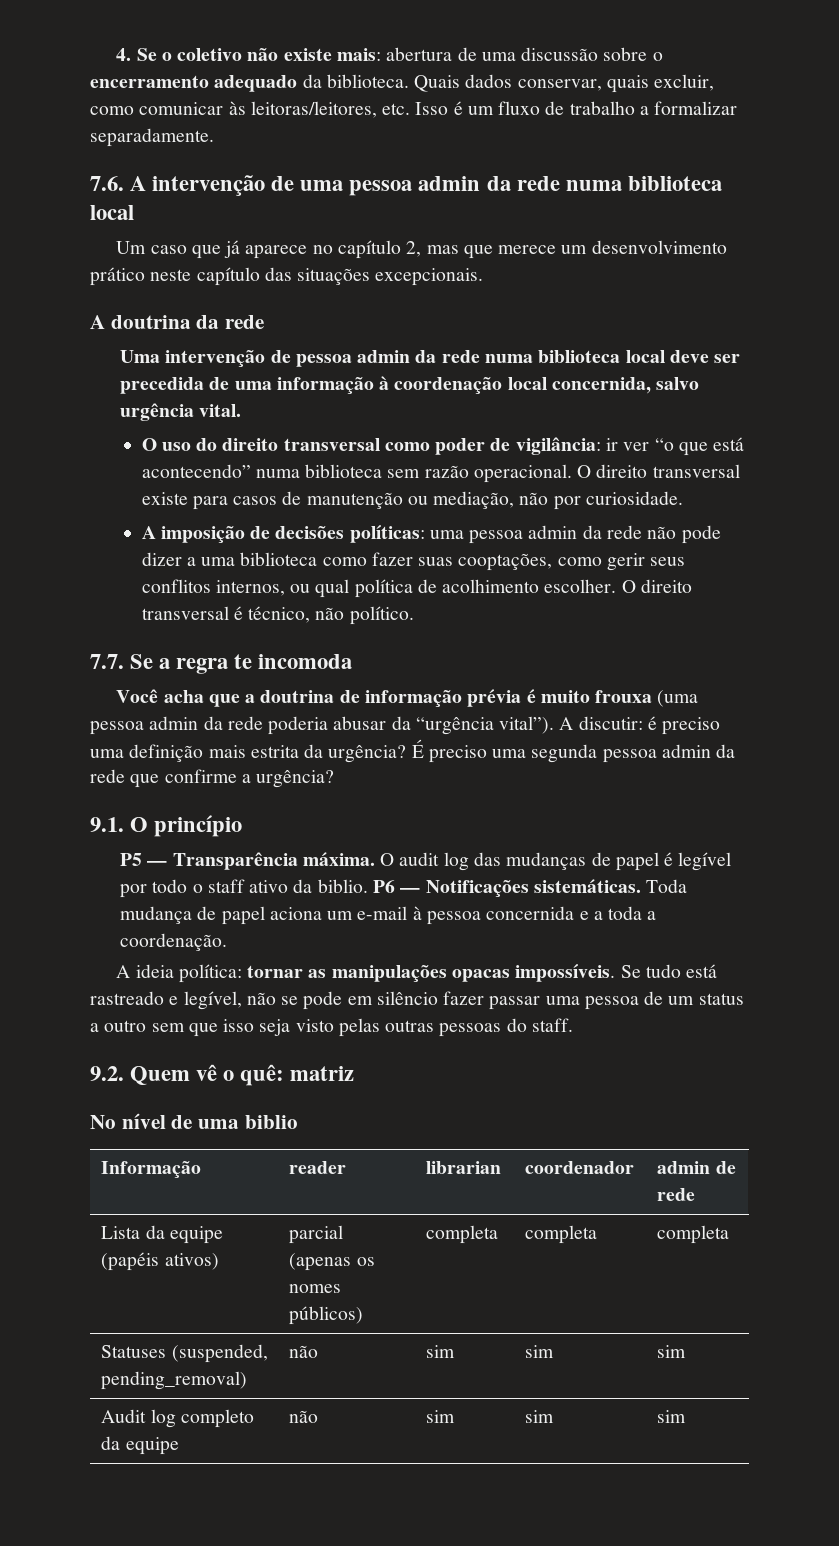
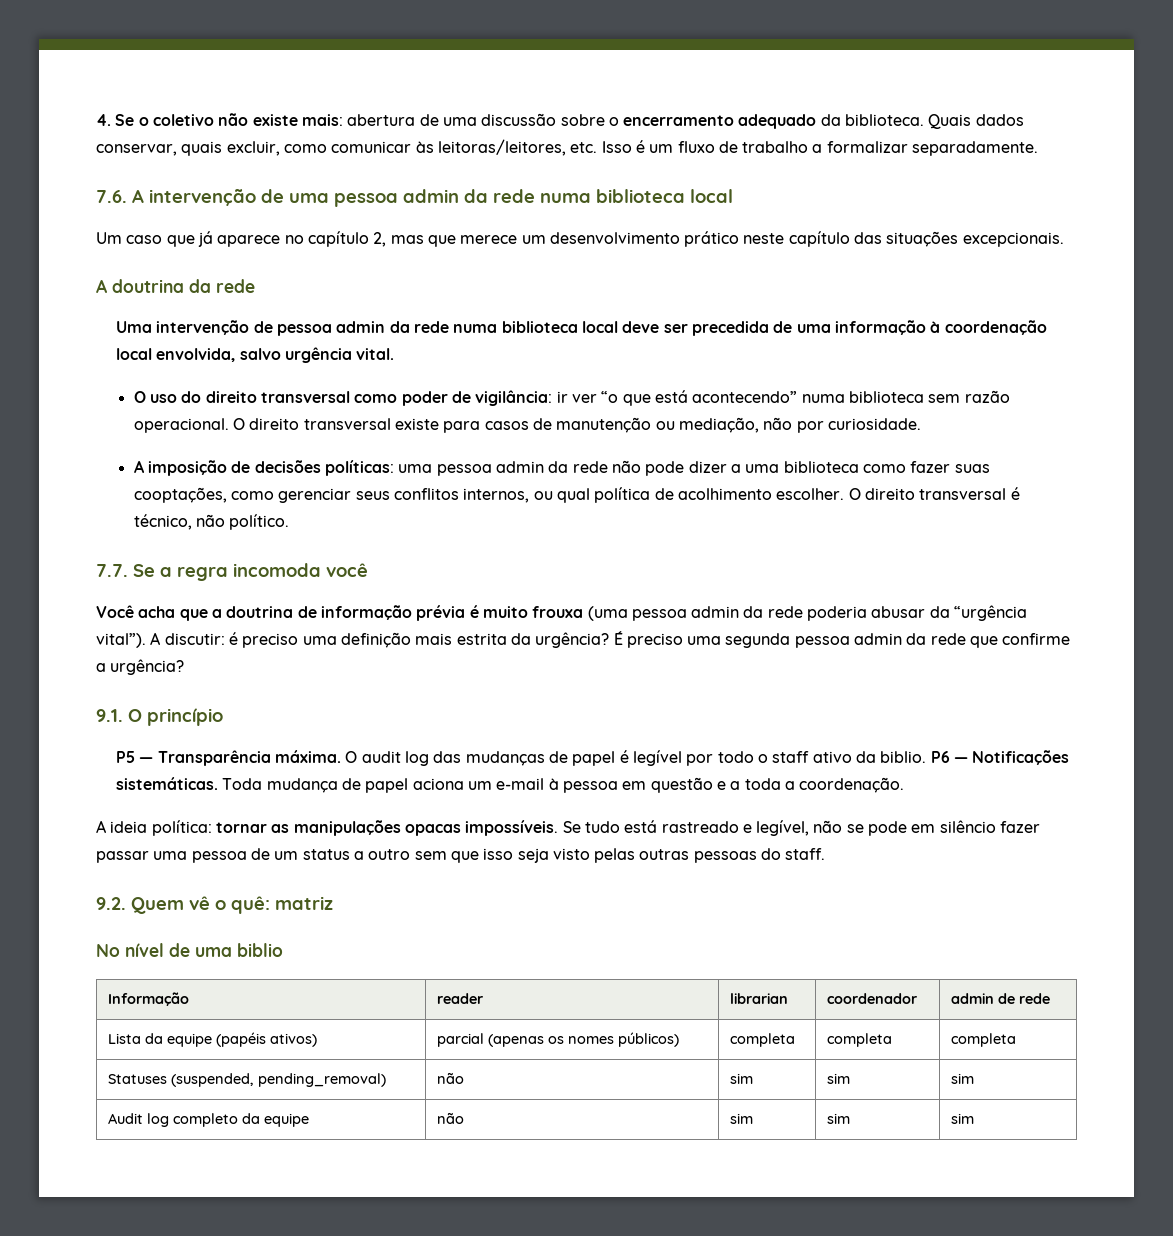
[552,377,652,394] concernida, -> [156,348,236,362] envolvida,
[606,553,645,571] gerir -> [278,488,352,503] gerenciar
[234,654,253,669] te -> (228, 574) none
(353, 661) none -> [326,563,368,577] você
[486,906,575,920] concernida -> [622,777,713,793] em questão

